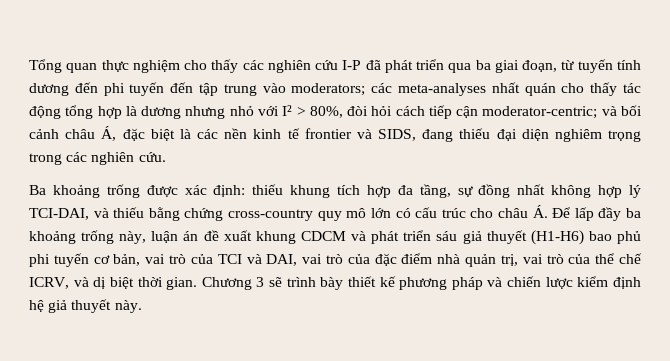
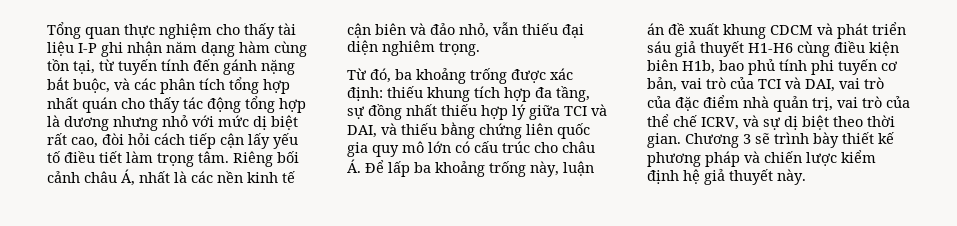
[242,59,641,73] [29,82,486,96] các nghiên cứu I-P đã phát triển qua ba giai đoạn, từ tuyến tính dương đến phi tuyến đến tập trung vào moderators; các meta-analyses -> [278,23,296,35] [47,41,307,57] [47,59,295,75] [47,77,290,94] tài liệu I-P ghi nhận năm dạng hàm cùng tồn tại, từ tuyến tính đến gánh nặng bắt buộc, và các phân tích tổng hợp
[282,105,343,118] I² > 80%, -> [218,115,298,130] [47,133,98,148] mức dị biệt rất cao,
[482,106,617,119] moderator-centric; và -> [248,133,298,149] [47,151,273,167] lấy yếu tố điều tiết làm trọng tâm. Riêng
[122,128,175,141] đặc biệt -> [139,171,170,183] nhất
[304,128,641,142] [29,152,166,165] [29,185,46,195] frontier và SIDS, đang thiếu đại diện nghiêm trọng trong các nghiên cứu. // Ba -> [347,22,584,38] [347,40,480,56] [347,68,412,83] cận biên và đảo nhỏ, vẫn thiếu đại diện nghiêm trọng. // Từ đó, ba
[551,185,592,198] không -> [441,104,477,116] thiếu
[29,208,89,220] TCI-DAI, -> [529,104,607,120] [347,125,377,138] giữa TCI và DAI,
[228,209,314,221] cross-country -> [526,123,590,139] [347,142,368,157] liên quốc gia
[598,207,622,221] đầy -> (410, 169) none
[530,230,584,245] (H1-H6) -> [748,41,899,57] [647,59,715,74] H1-H6 cùng điều kiện biên H1b,
(642, 237) none -> [779,59,807,71] tính
[93,277,134,289] dị biệt -> [763,115,863,130] sự dị biệt theo

